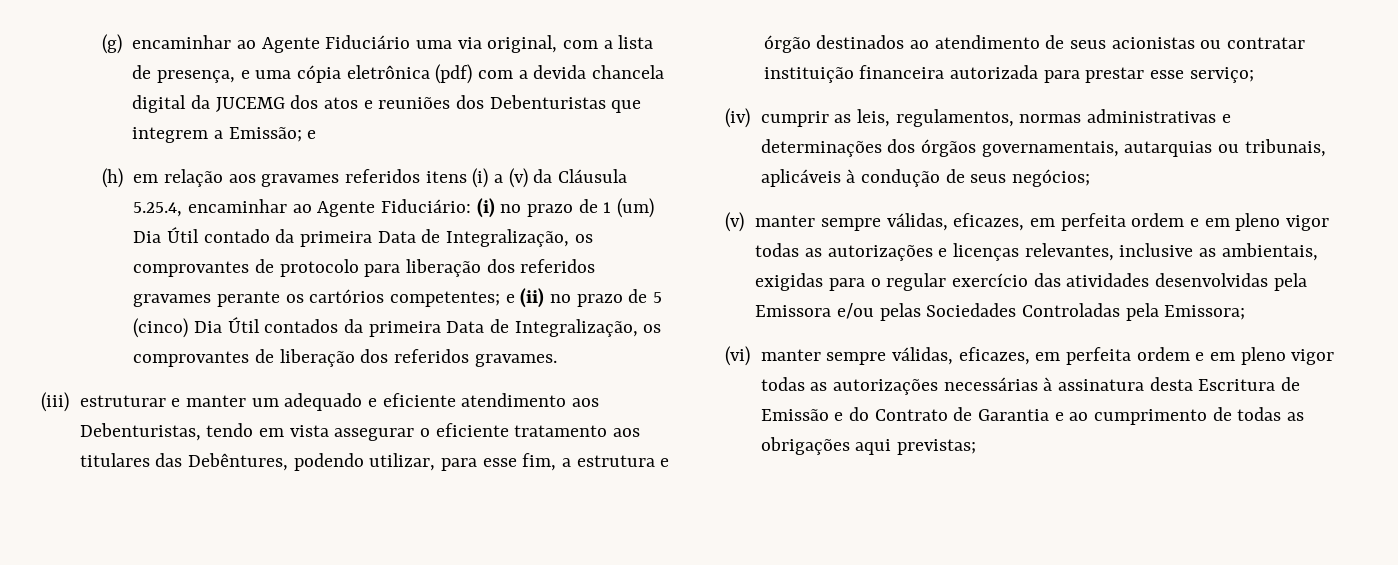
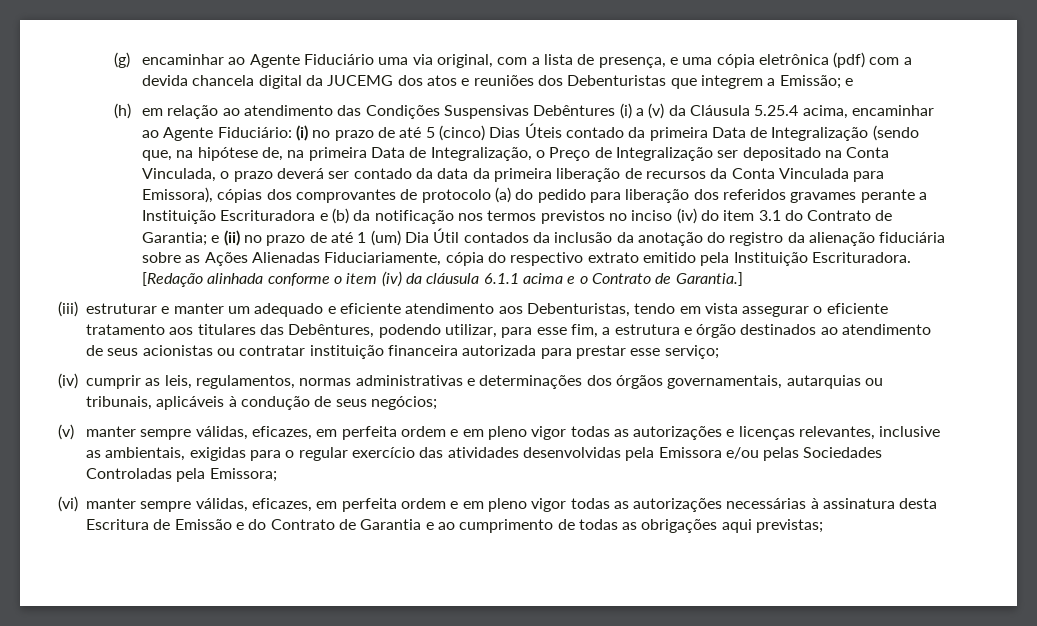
[228,169,467,187] aos gravames referidos itens -> [222,105,616,119] ao atendimento das Condições Suspensivas Debêntures
[133,202,183,217] 5.25.4, -> [754,105,848,119] 5.25.4 acima,
[603,198,654,218] [133,227,199,243] 1 (um) Dia Útil -> [399,123,562,141] até 5 (cinco) Dias Úteis
[445,229,593,247] [133,259,359,277] Integralização, os comprovantes de protocolo -> [771,125,919,141] [142,147,890,161] [142,168,885,182] [142,187,586,203] Integralização (sendo que, na hipótese de, na primeira Data de Integralização, o Preço de Integralização ser depositado na Conta Vinculada, o prazo deverá ser contado da data da primeira liberação de recursos da Conta Vinculada para Emissora), cópias dos comprovantes de protocolo (a) do pedido
[285,289,500,307] os cartórios competentes; -> [918,192,927,200] [142,208,893,224] [142,232,208,246] a Instituição Escrituradora e (b) da notificação nos termos previstos no inciso (iv) do item 3.1 do Contrato de Garantia;
[652,292,662,303] [133,318,189,338] 5 (cinco) -> [330,230,401,246] até 1 (um)
[368,319,662,337] [133,349,557,367] primeira Data de Integralização, os comprovantes de liberação dos referidos gravames. -> [554,232,946,246] [142,252,911,266] [142,271,743,287] inclusão da anotação do registro da alienação fiduciária sobre as Ações Alienadas Fiduciariamente, cópia do respectivo extrato emitido pela Instituição Escrituradora. [Redação alinhada conforme o item (iv) da cláusula 6.1.1 acima e o Contrato de Garantia.]

